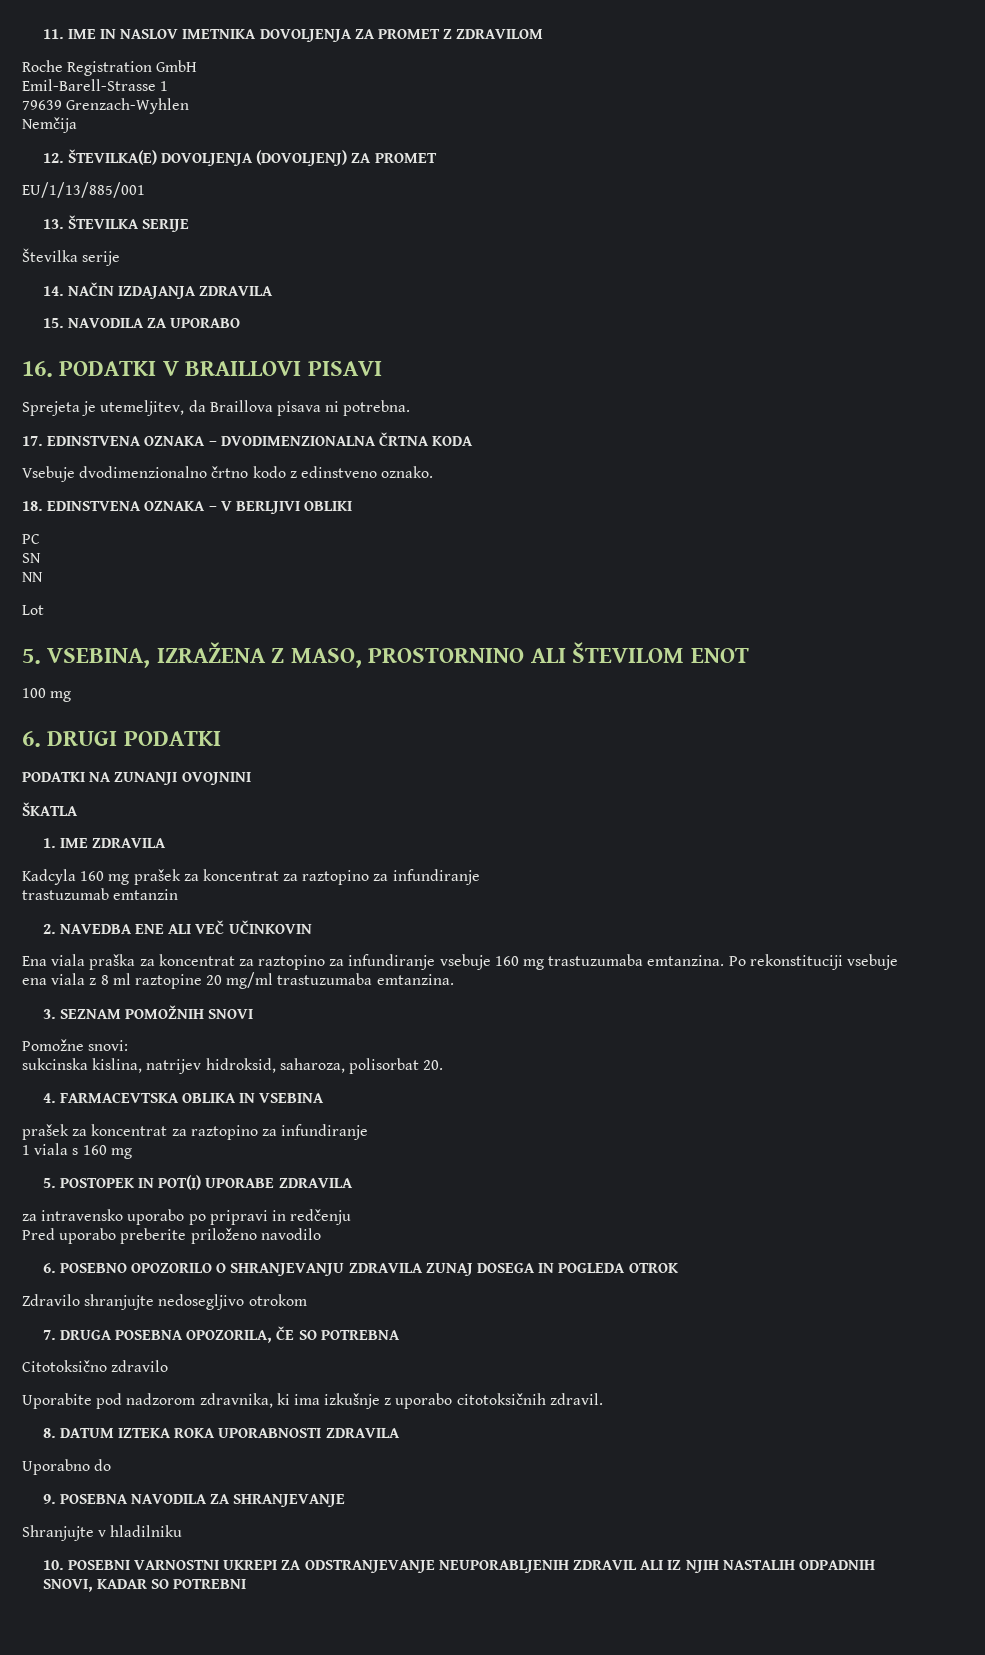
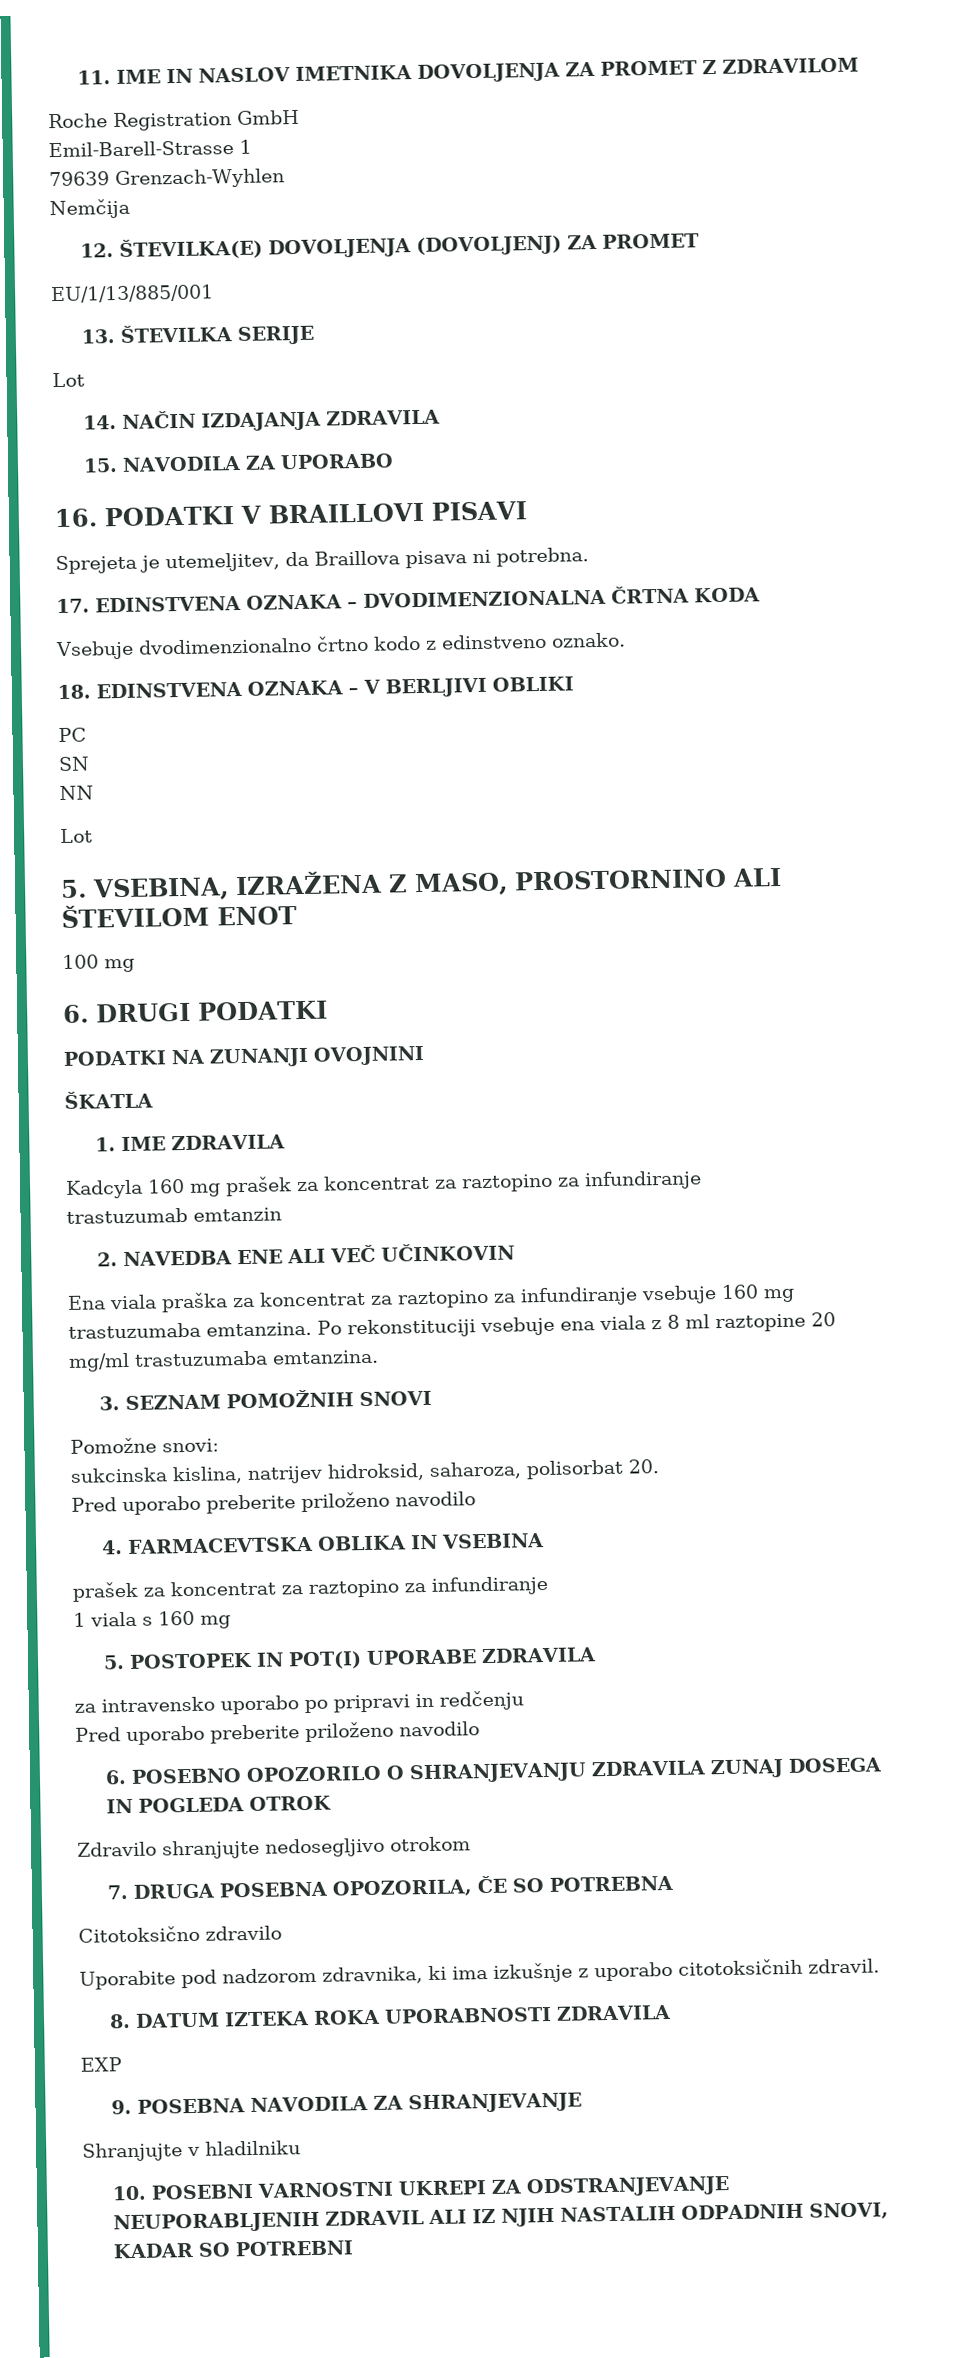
[22,248,121,266] Številka serije -> [52,372,85,388] Lot
(444, 1065) none -> [71,1491,476,1516] // Pred uporabo preberite priloženo navodilo
[22,1459,112,1475] Uporabno do -> [80,2057,122,2072] EXP

